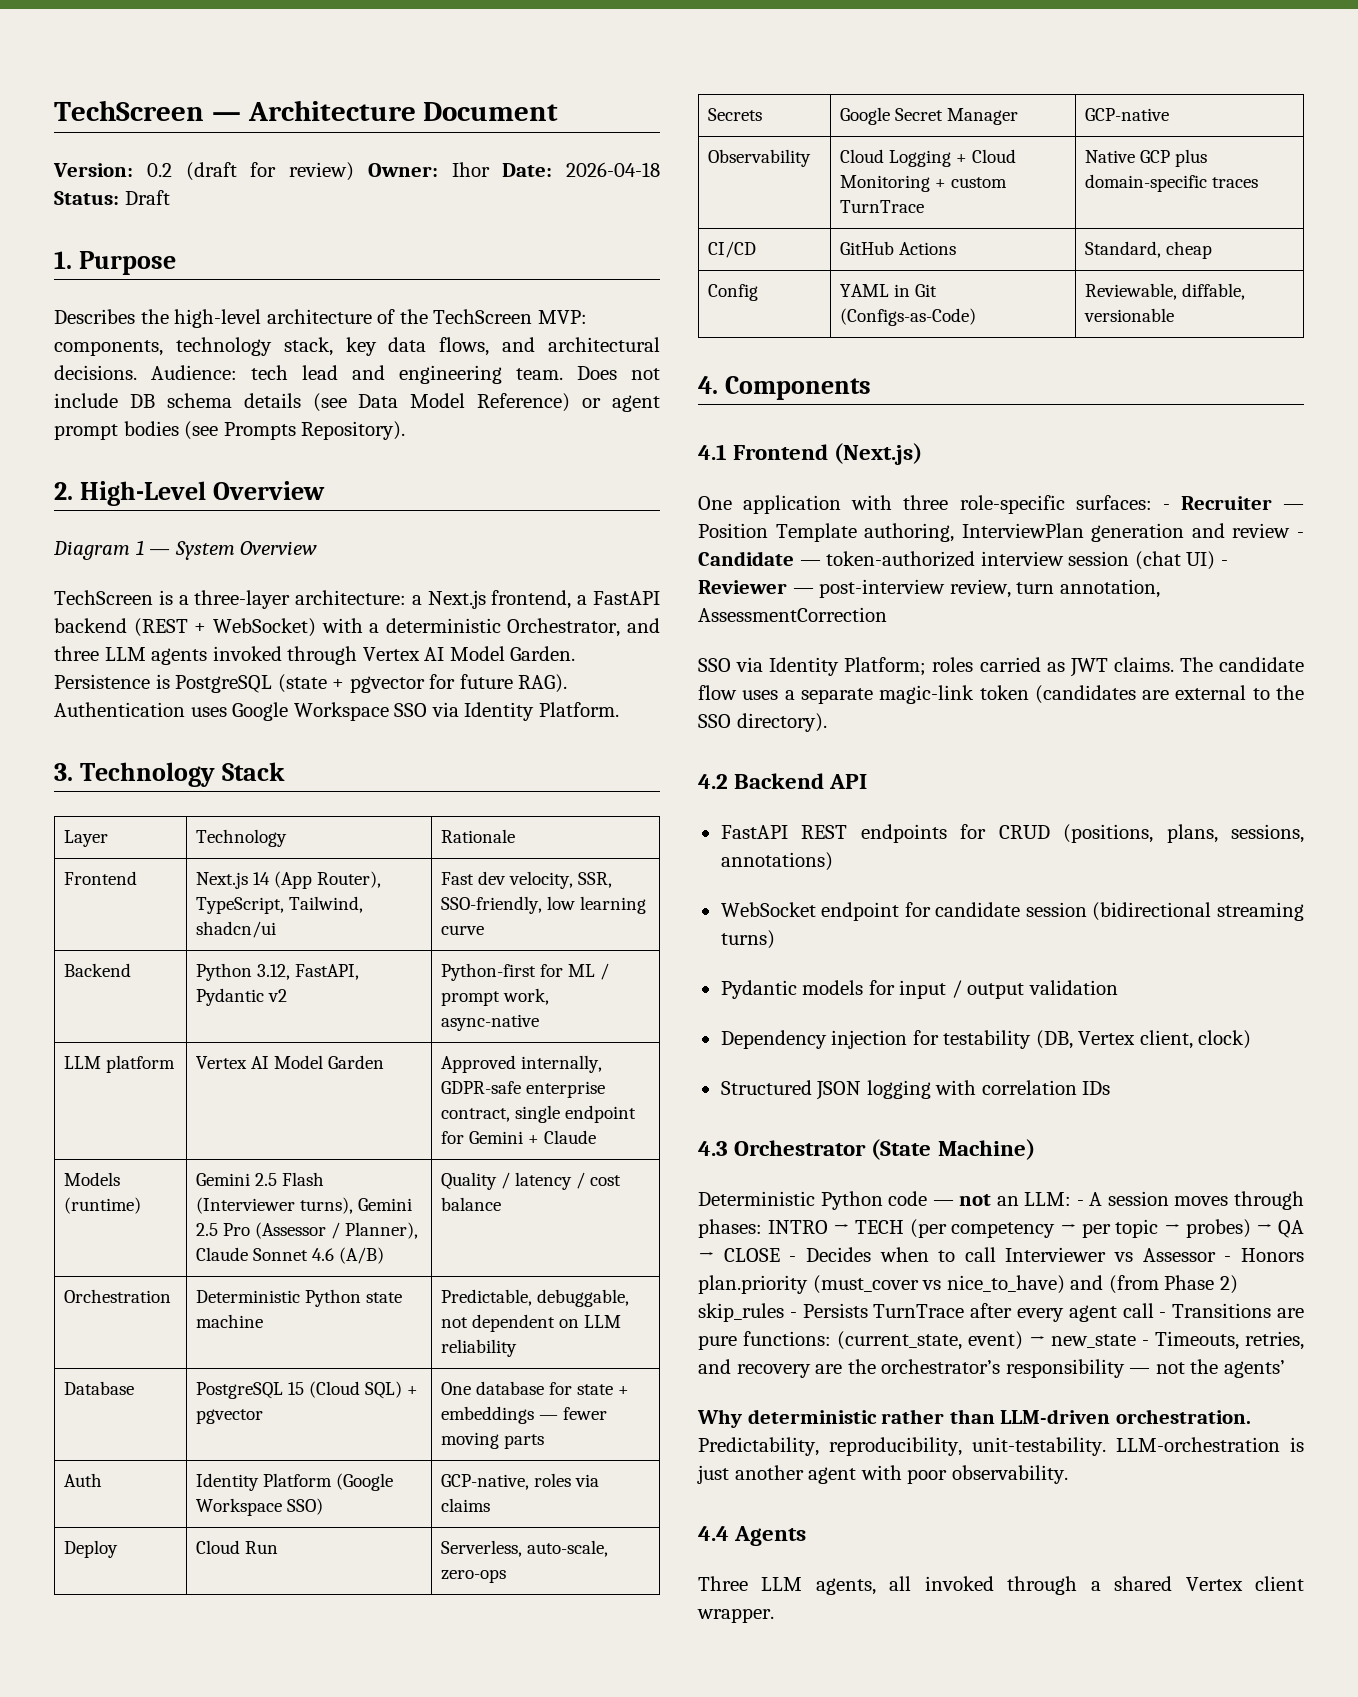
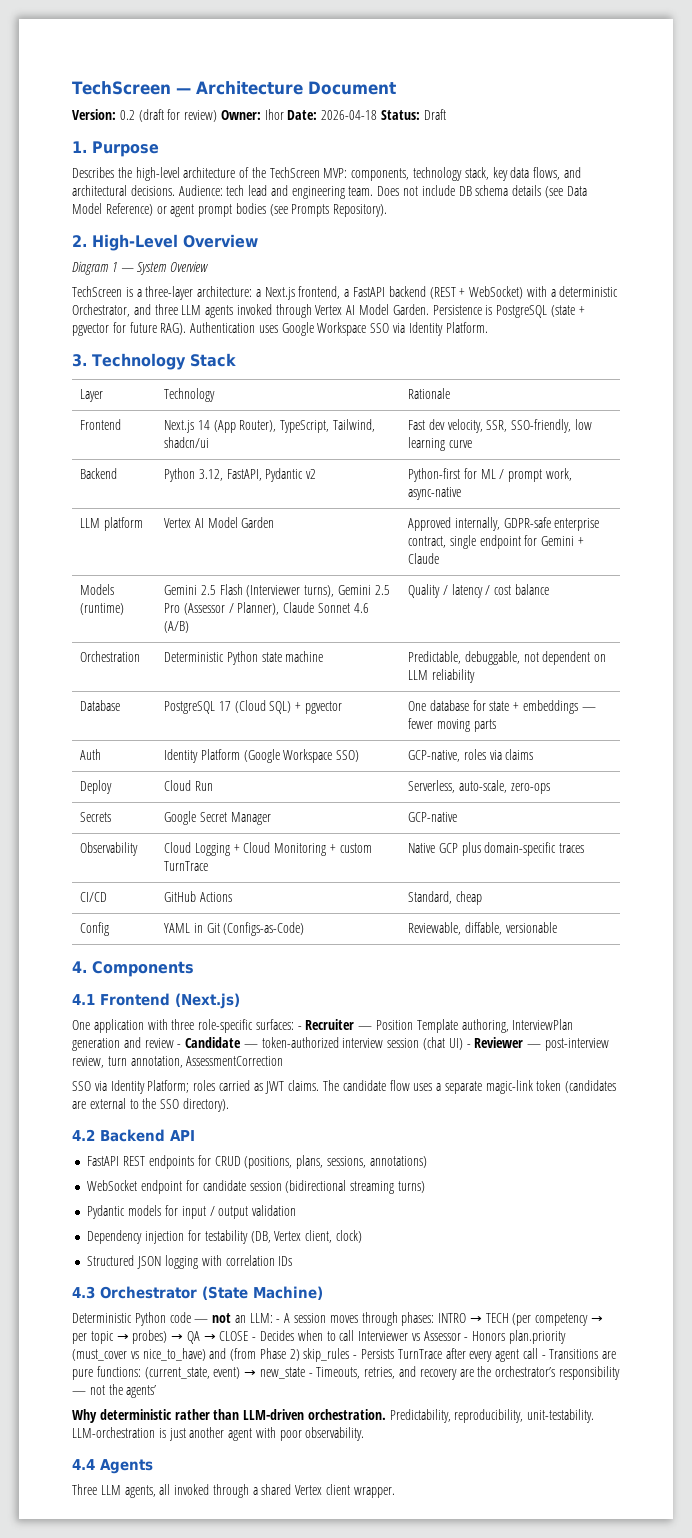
[288,1382,305,1395] 15 -> [218,701,231,711] 17

